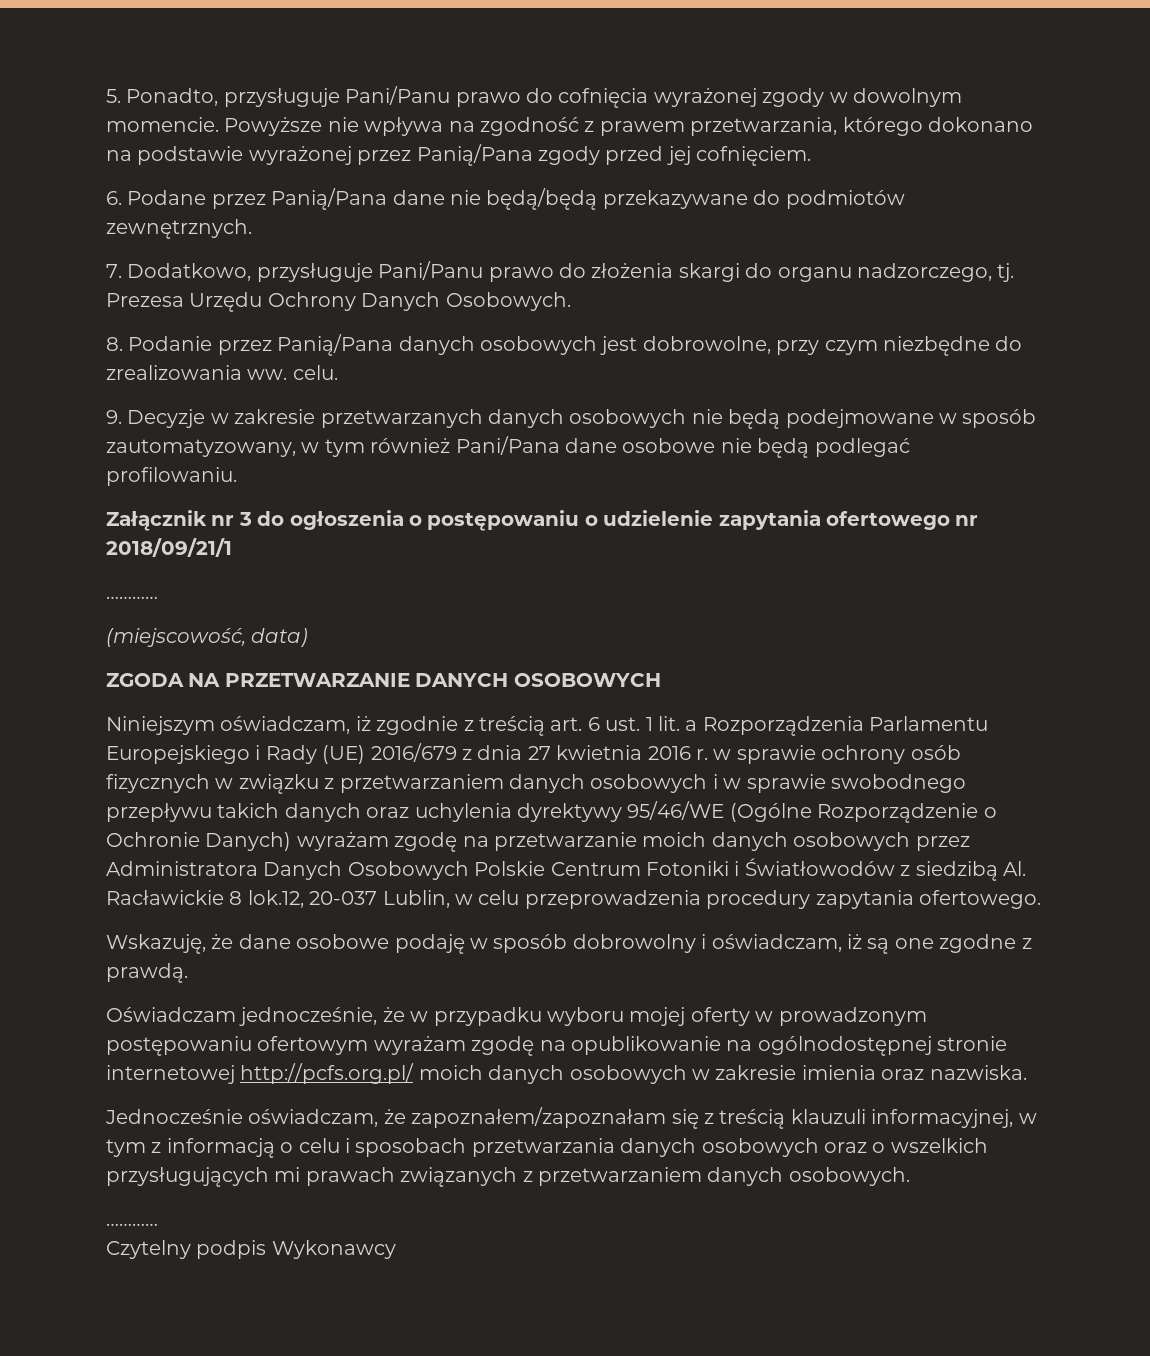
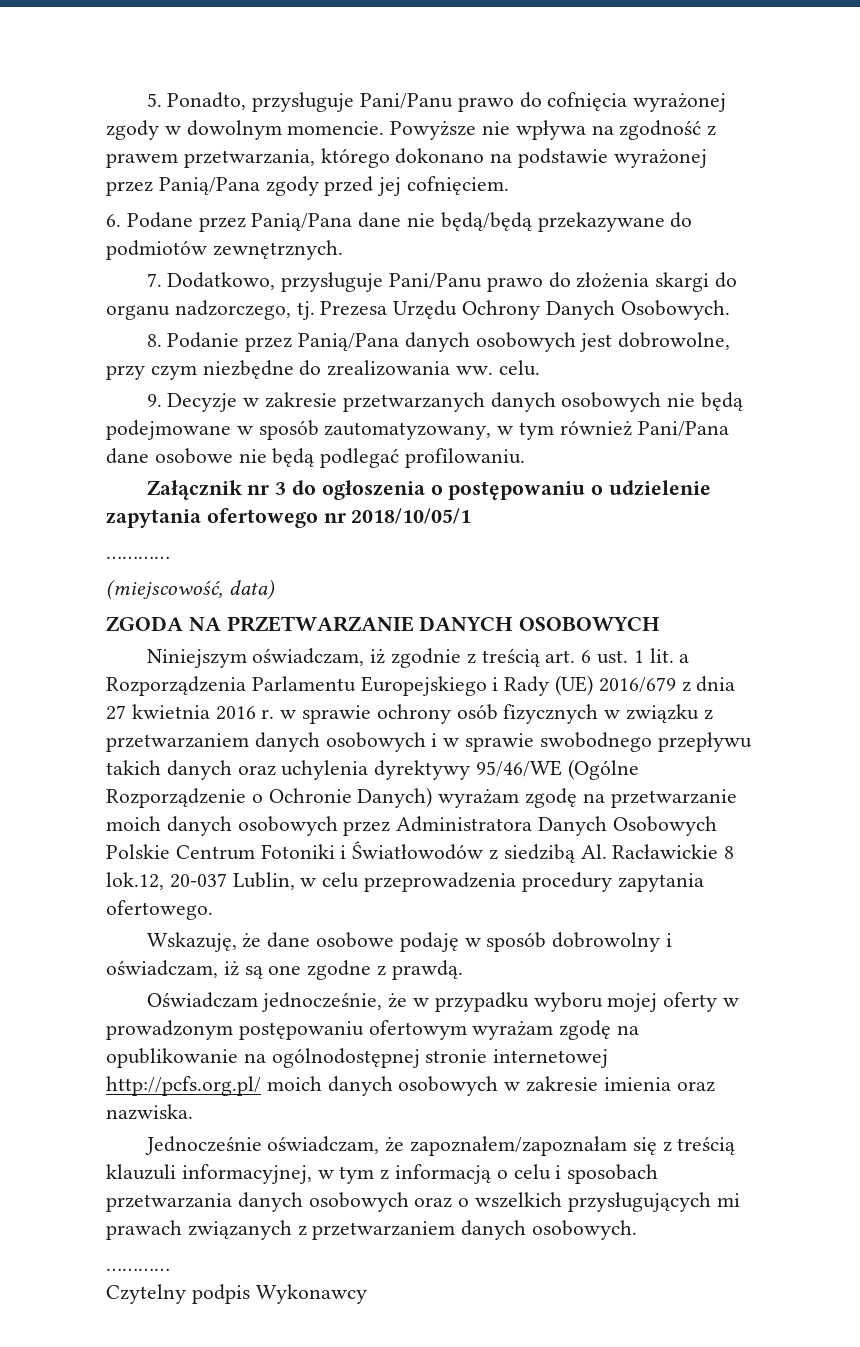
[106,538,232,557] 2018/09/21/1 -> [351,508,472,524] 2018/10/05/1

